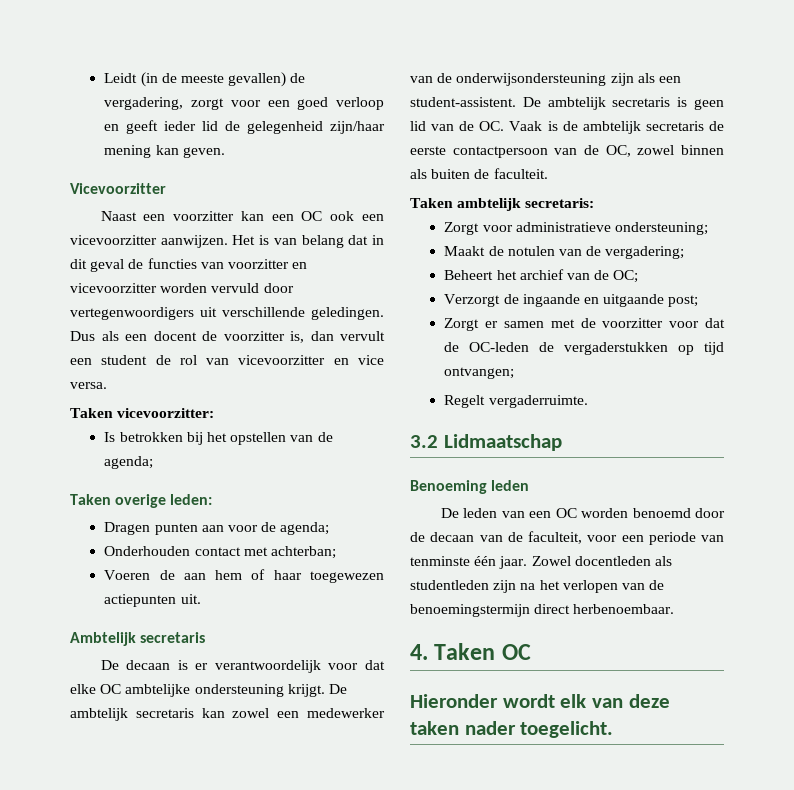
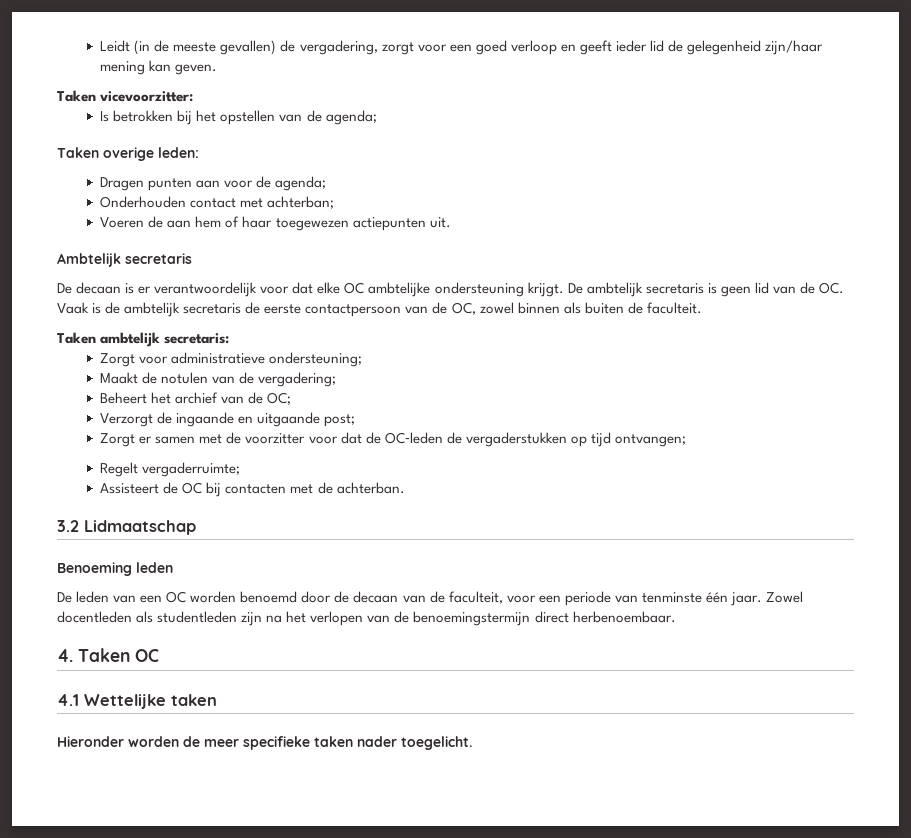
[70,183,166,194] [100,211,384,221] [70,235,385,248] [70,258,308,272] [70,283,294,293] [70,307,384,320] [70,331,385,343] [70,355,384,365] [70,382,107,389] // Vicevoorzitter // Naast een voorzitter kan een OC ook een vicevoorzitter aanwijzen. Het is van belang dat in dit geval de functies van voorzitter en vicevoorzitter worden vervuld door vertegenwoordigers uit verschillende geledingen. Dus als een docent de voorzitter is, dan vervult een student de rol van vicevoorzitter en vice versa. -> (218, 69) none
[201,708,385,718] [410,73,681,86] [410,97,671,110] kan zowel een medewerker van de onderwijsondersteuning zijn als een student-assistent. De ambtelijk secretaris -> (704, 288) none
[488,395,588,408] vergaderruimte. -> [142,462,241,477] [100,482,405,497] vergaderruimte; // Assisteert de OC bij contacten met de achterban.
[410,694,670,708] Hieronder wordt elk van deze -> [57,694,217,709] [57,736,310,750] 4.1 Wettelijke taken // Hieronder worden de meer specifieke

